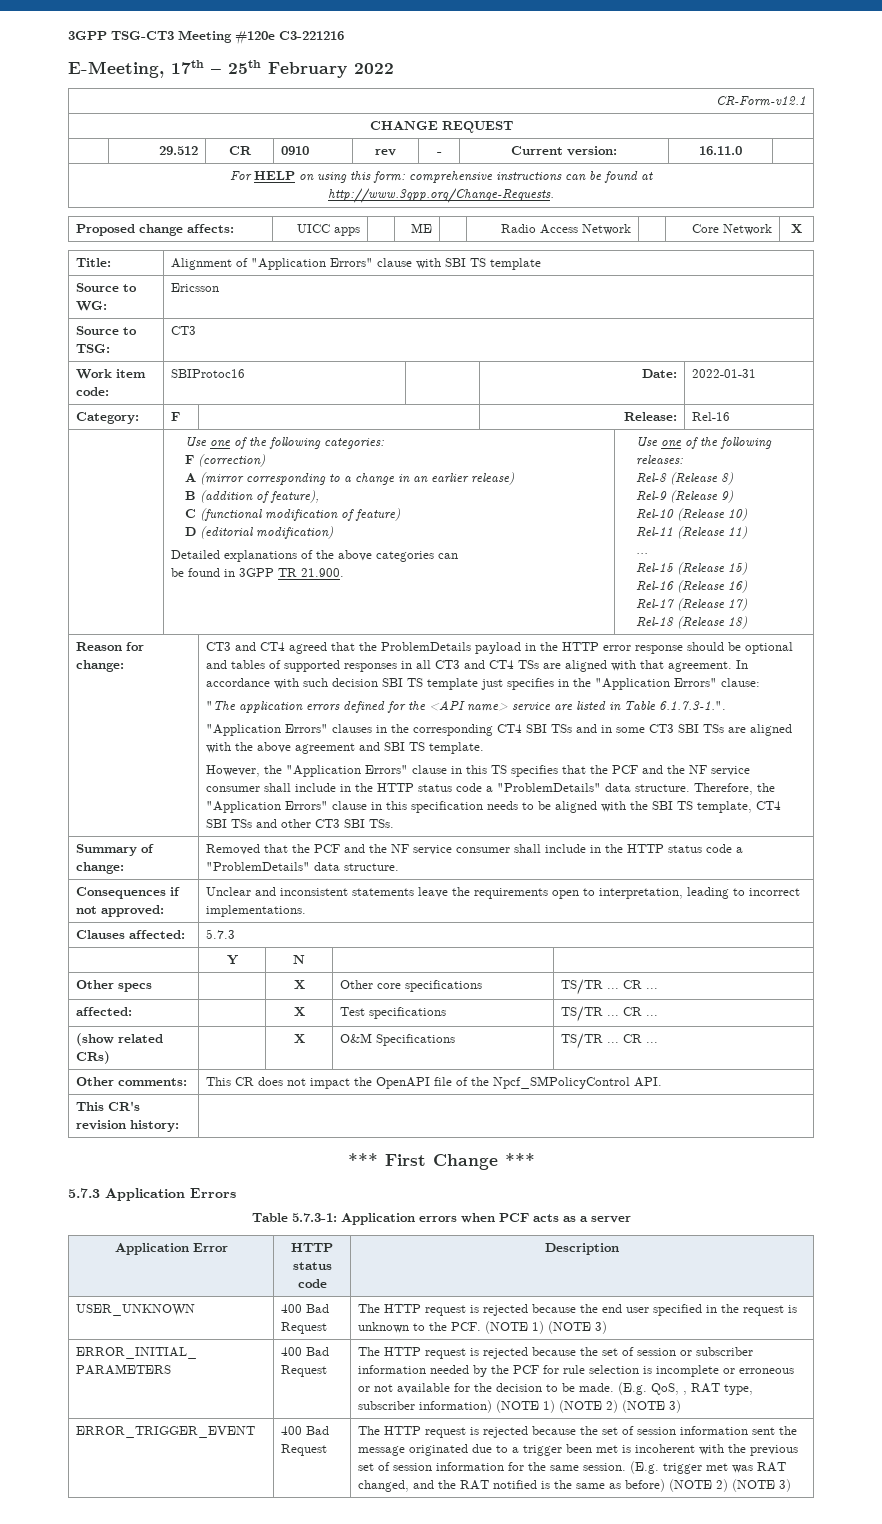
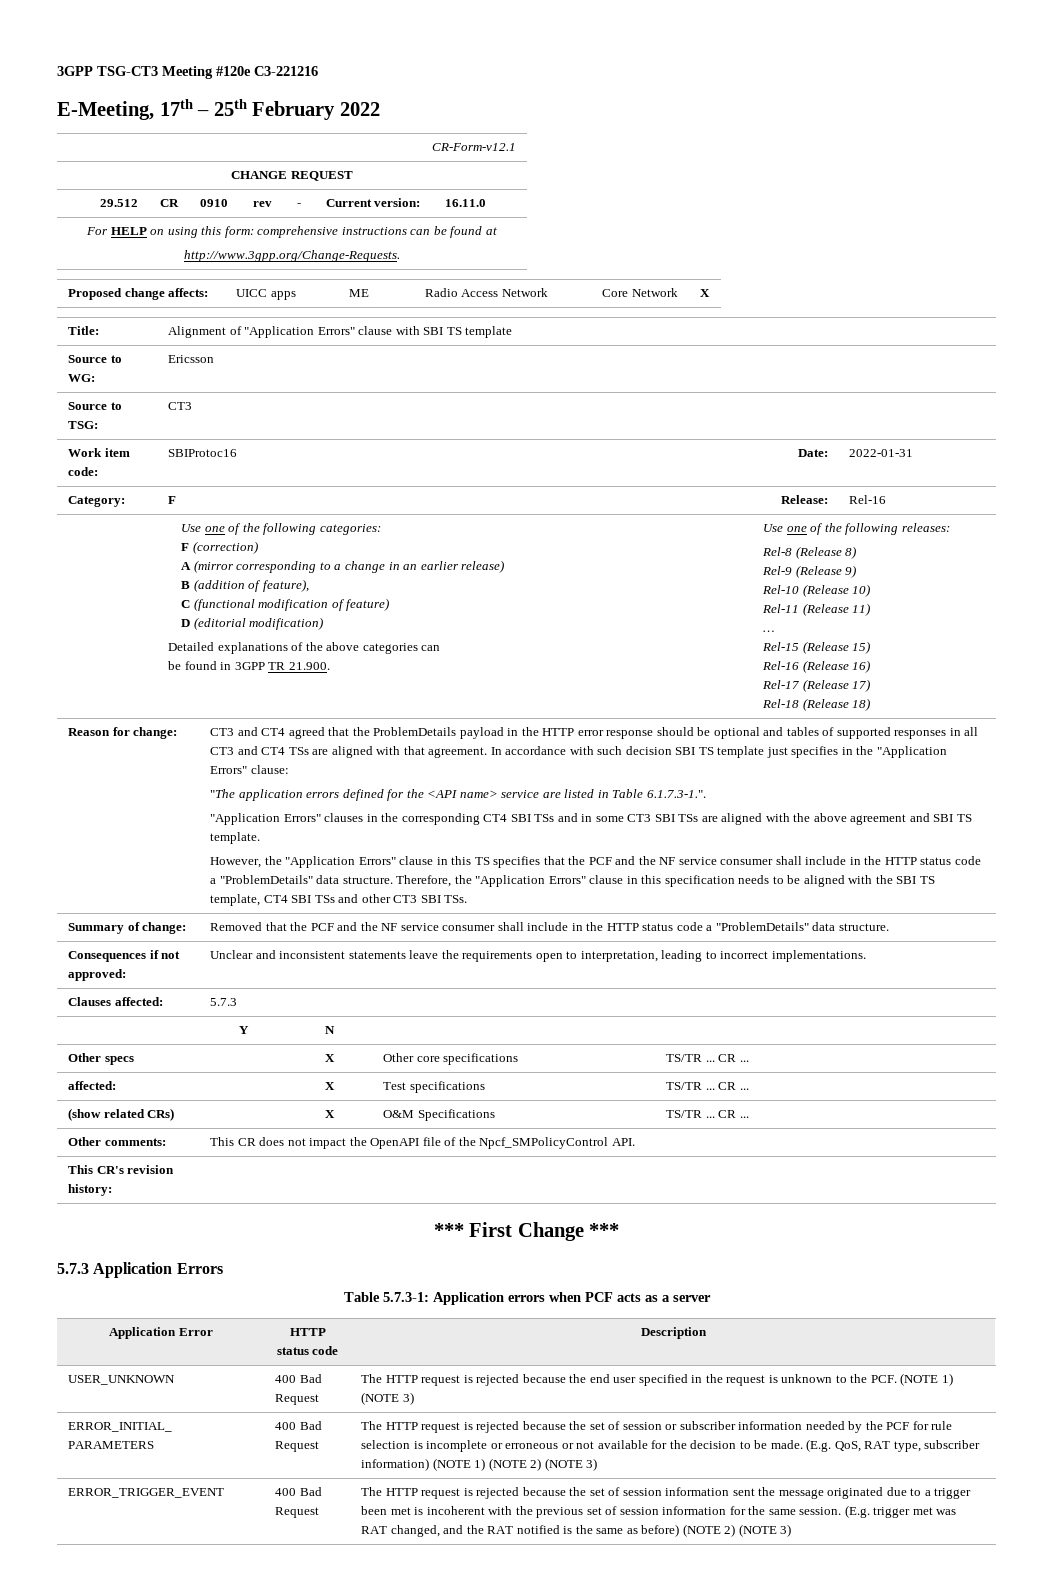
[683,1391,688,1395] , -> (861, 1446) none

